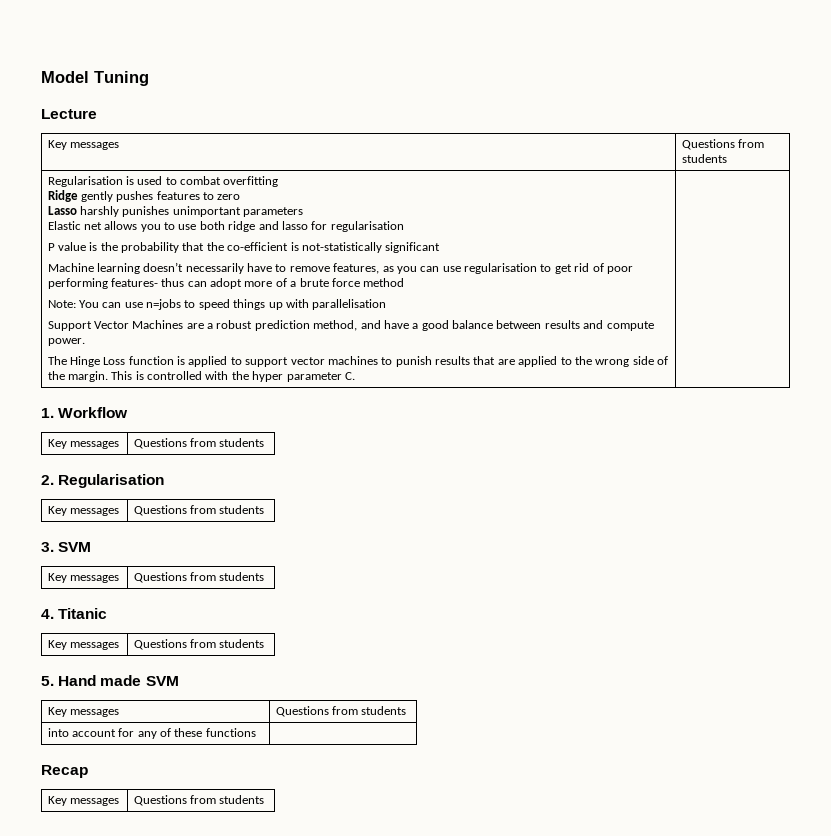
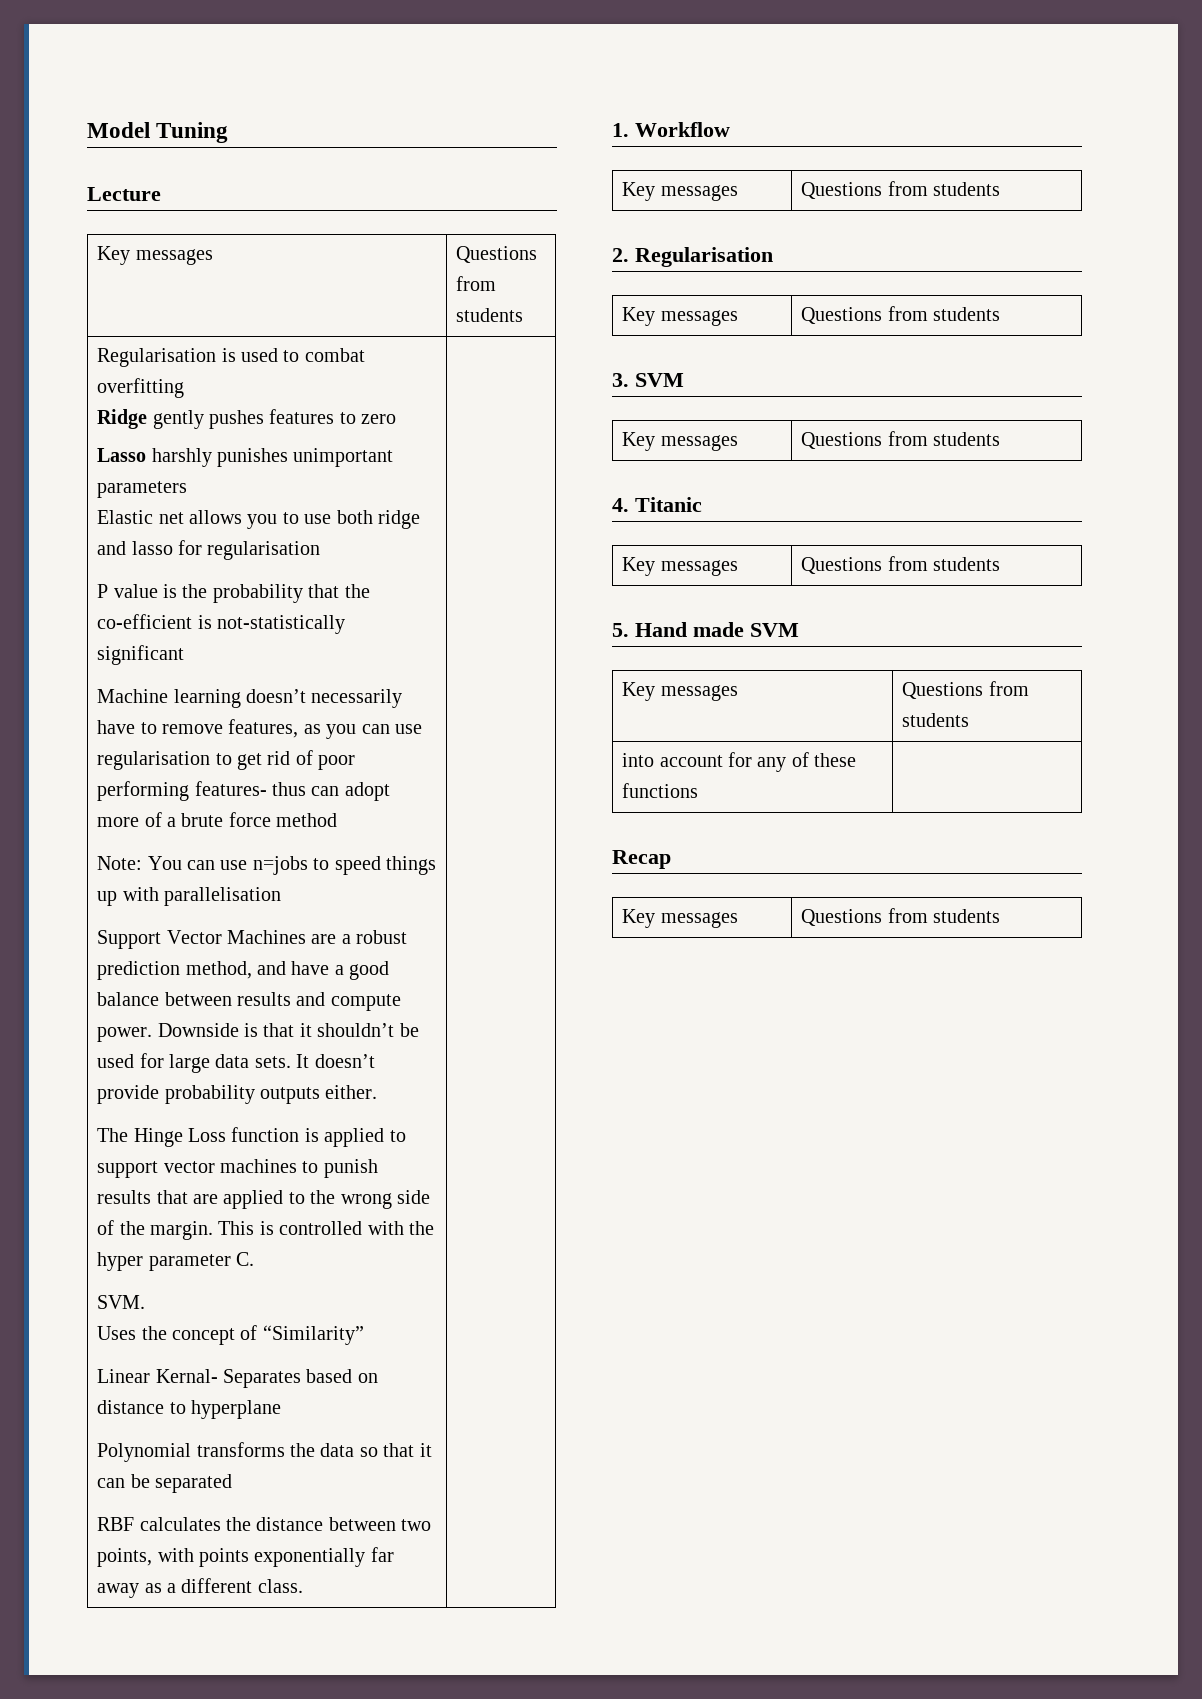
(85, 342) none -> [157,1023,419,1037] [97,1053,375,1073] [97,1085,378,1104] Downside is that it shouldn’t be used for large data sets. It doesn’t provide probability outputs either.
(355, 376) none -> [97,1295,146,1309] [97,1325,364,1345] [97,1369,378,1388] [97,1400,281,1419] [97,1442,432,1462] [97,1474,232,1493] [97,1517,432,1531] [97,1547,394,1567] [97,1578,303,1598] // SVM. // Uses the concept of “Similarity” // Linear Kernal- Separates based on distance to hyperplane // Polynomial transforms the data so that it can be separated // RBF calculates the distance between two points, with points exponentially far away as a different class.

